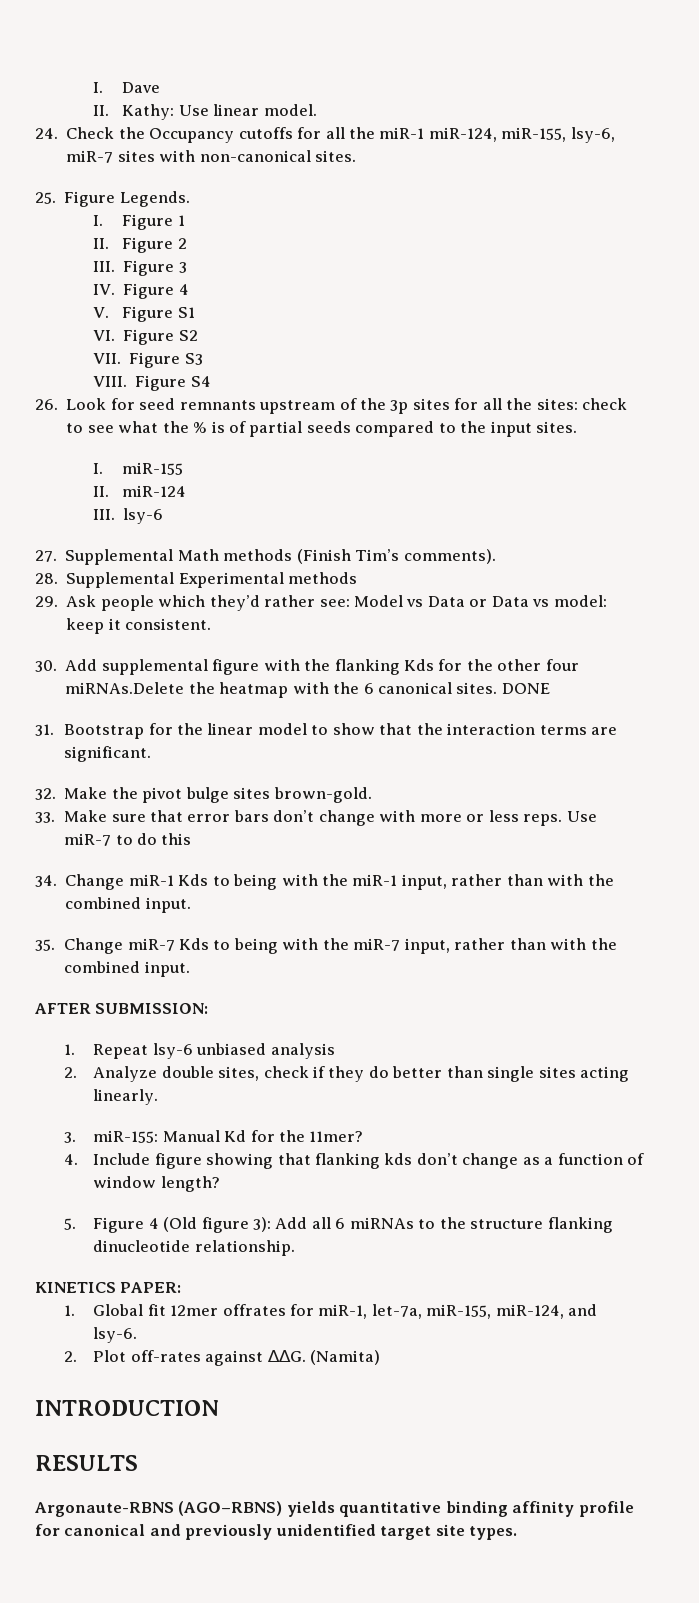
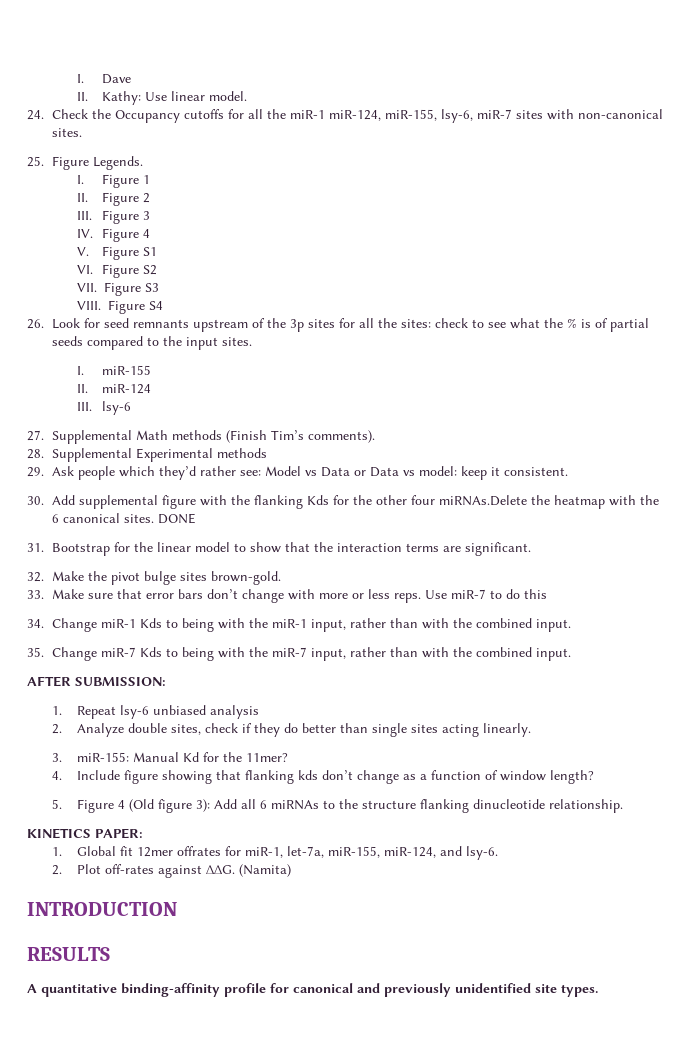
[35,1501,575,1517] Argonaute-RBNS (AGO–RBNS) yields quantitative binding affinity -> [27,983,220,997] A quantitative binding-affinity
[380,1526,432,1540] target -> (531, 988) none

